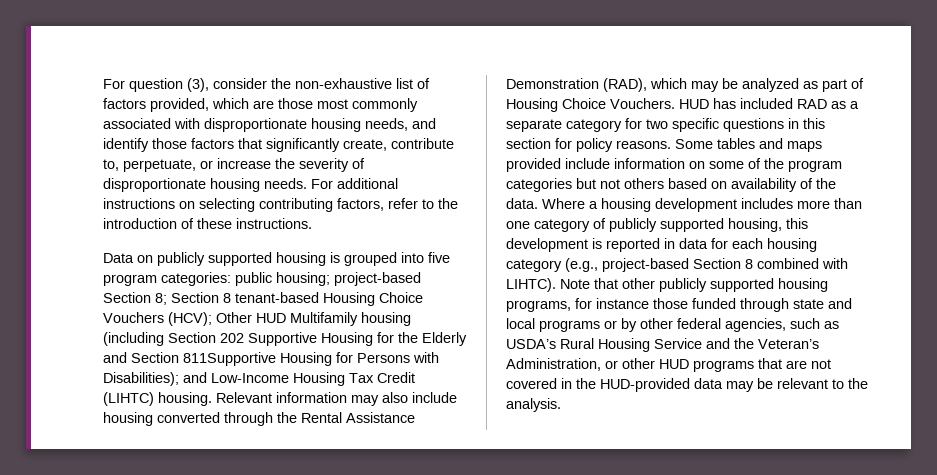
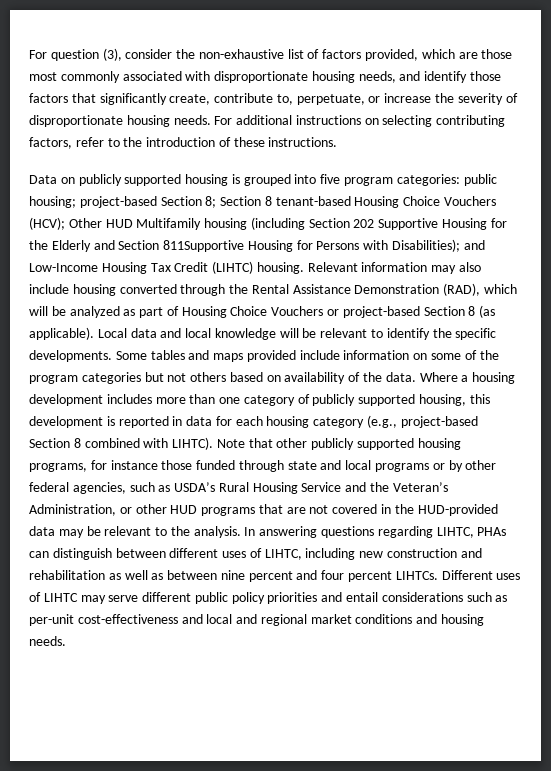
[691,81,719,92] may -> [29,306,48,316] will
[610,98,859,109] [506,118,825,132] [506,138,671,152] Vouchers. HUD has included RAD as a separate category for two specific questions in this section for policy reasons. -> [271,305,496,318] [29,327,497,340] [29,350,112,362] Vouchers or project-based Section 8 (as applicable). Local data and local knowledge will be relevant to identify the specific developments.
(561, 405) none -> [244,526,507,538] [29,548,482,560] [29,570,521,582] [29,592,508,604] [29,614,485,626] [29,636,66,646] In answering questions regarding LIHTC, PHAs can distinguish between different uses of LIHTC, including new construction and rehabilitation as well as between nine percent and four percent LIHTCs. Different uses of LIHTC may serve different public policy priorities and entail considerations such as per-unit cost-effectiveness and local and regional market conditions and housing needs.

